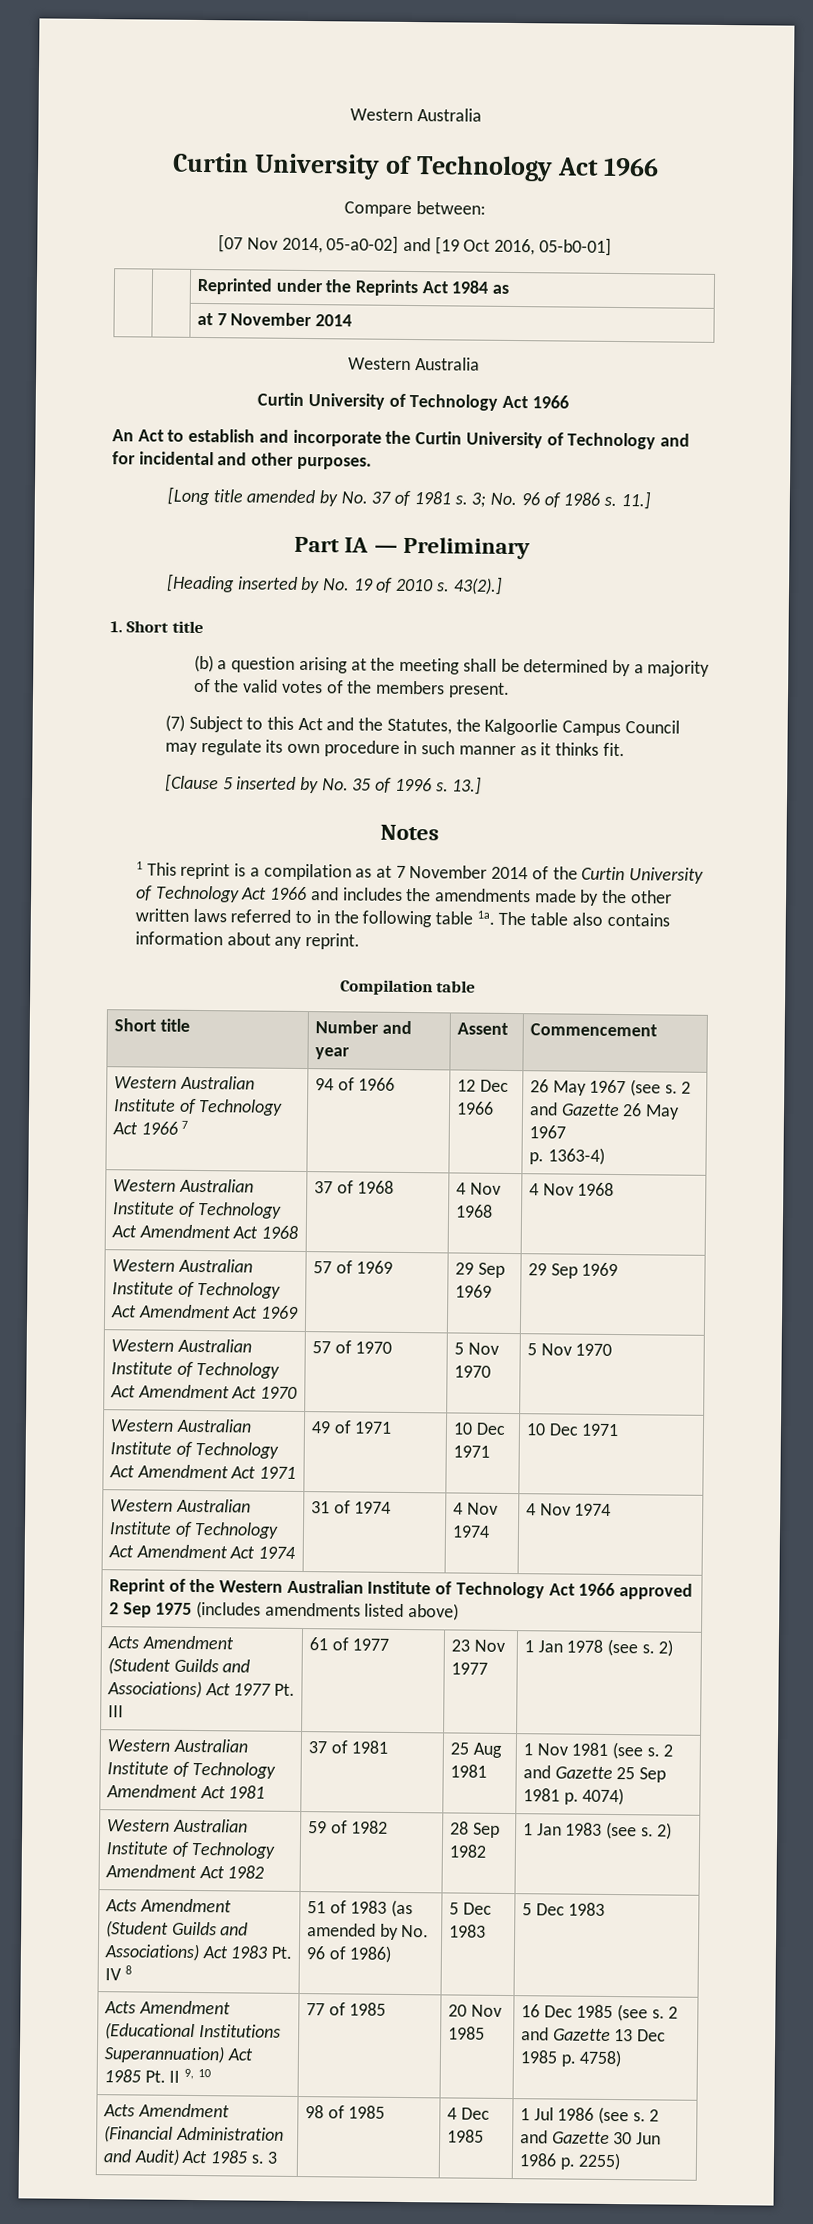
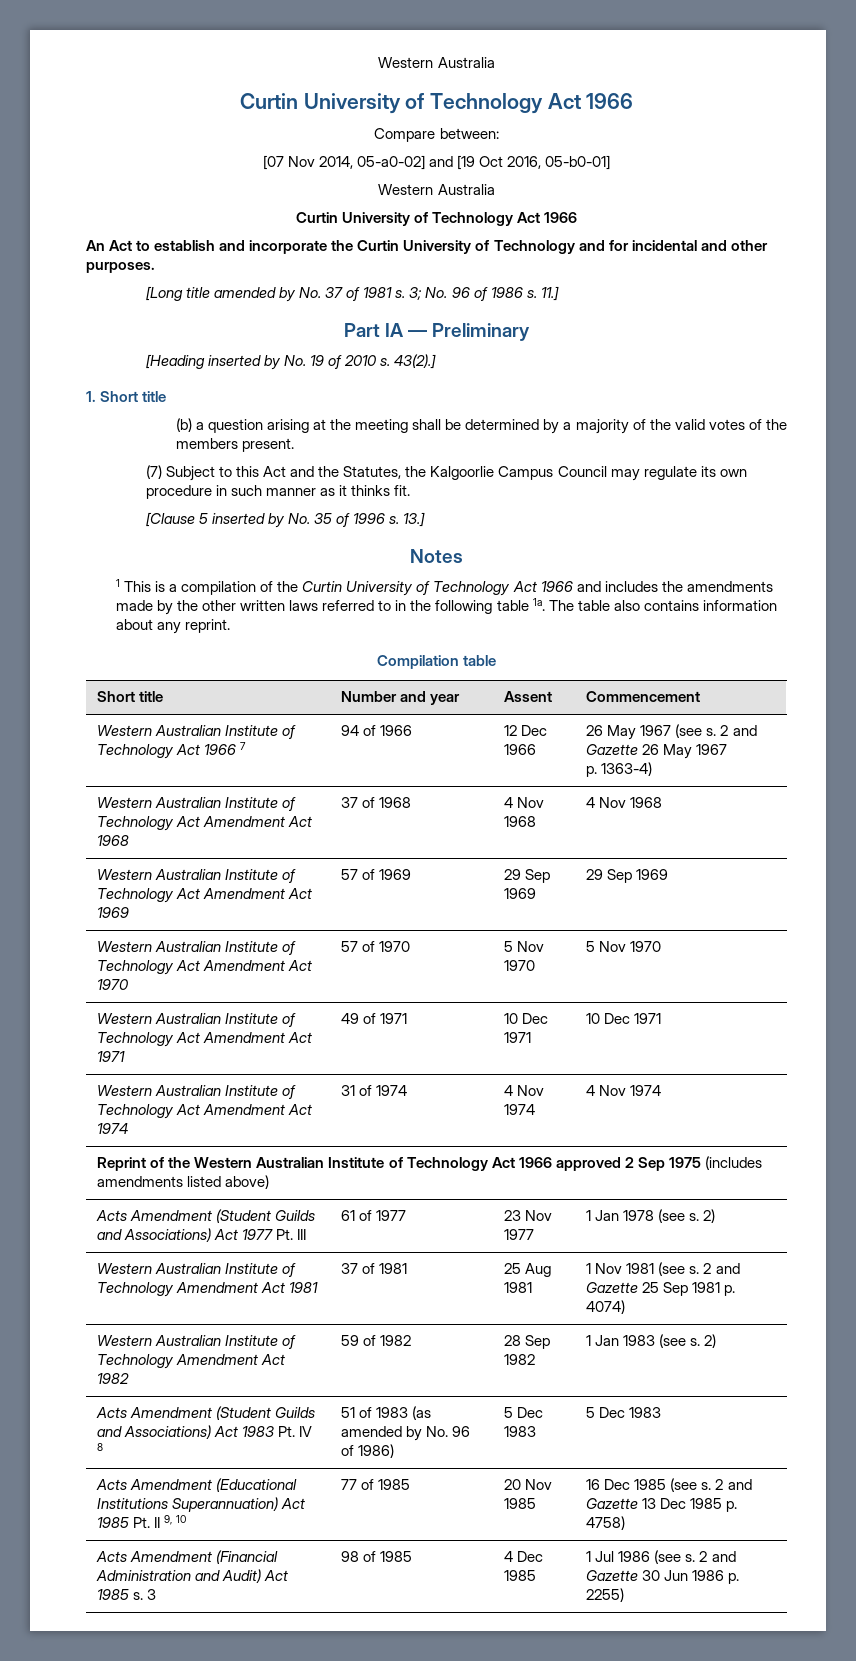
[196,277,510,297] [196,312,353,327] // | | Reprinted under the Reprints Act 1984 as // | | at 7 November 2014 -> (611, 162) none
[180,862,231,880] reprint -> (152, 586) none
[355,865,529,880] as at 7 November 2014 -> (257, 588) none

